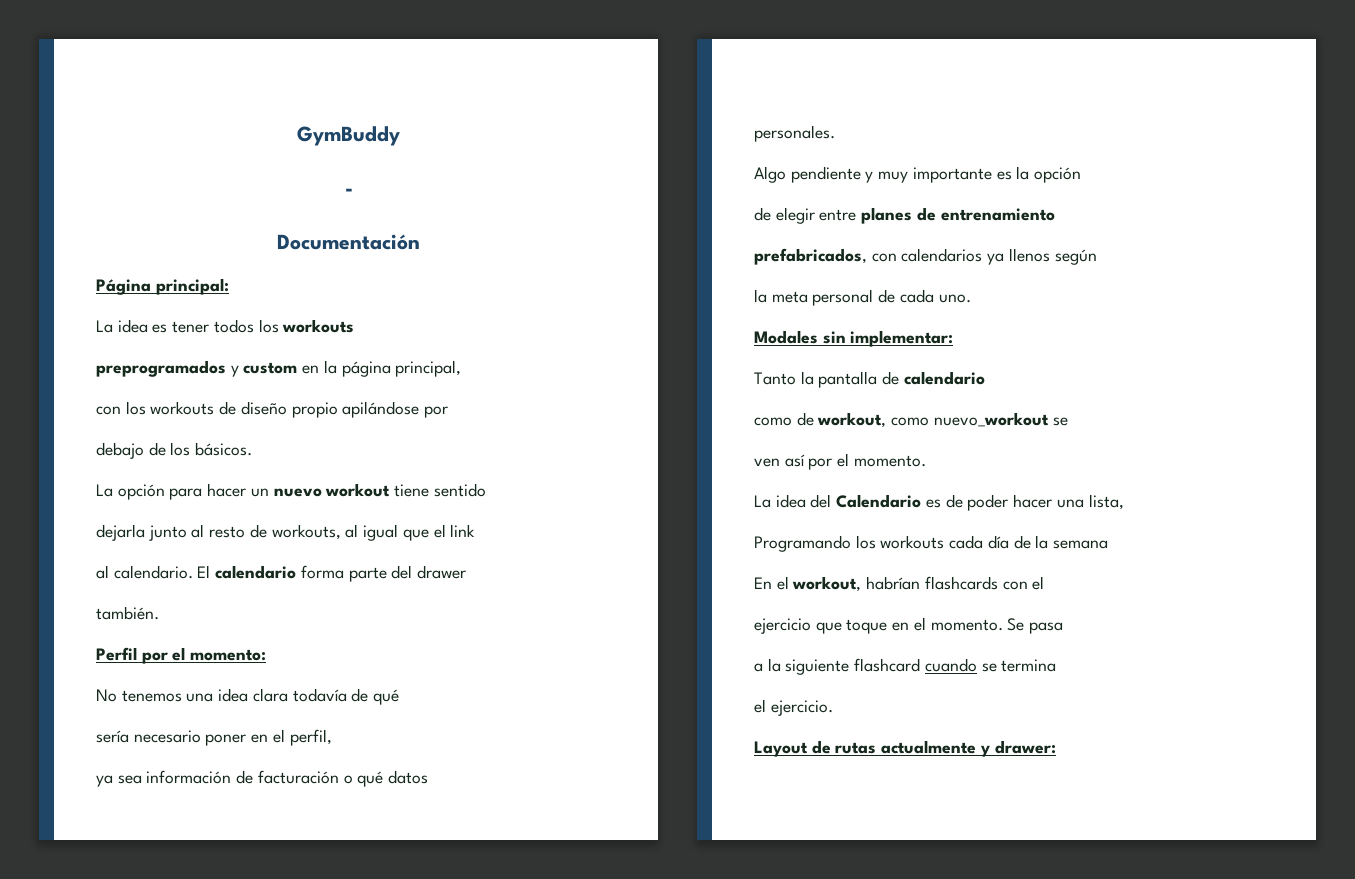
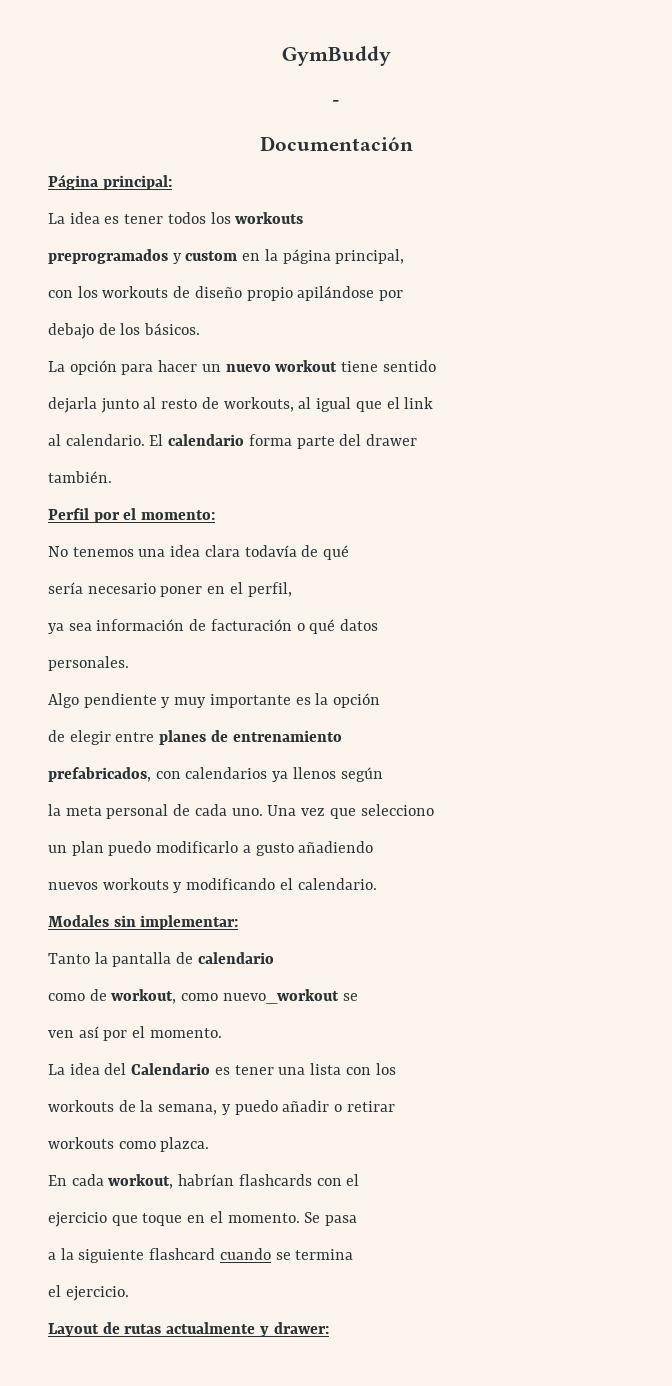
(971, 298) none -> [267,804,434,819] [48,841,374,856] [48,878,377,893] Una vez que selecciono // un plan puedo modificarlo a gusto añadiendo // nuevos workouts y modificando el calendario.
[945,494,1124,511] [754,535,1109,552] de poder hacer una lista, // Programando los workouts cada día de la semana -> [234,1063,396,1075] [48,1100,395,1115] [48,1137,210,1152] tener una lista con los // workouts de la semana, y puedo añadir o retirar // workouts como plazca.
[776,576,789,590] el -> [71,1174,104,1186] cada

